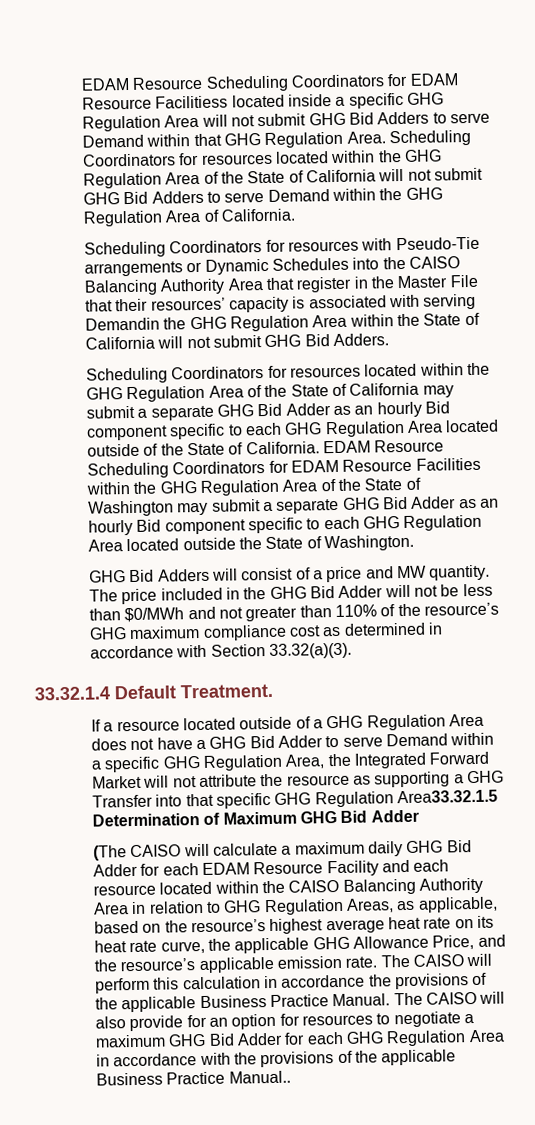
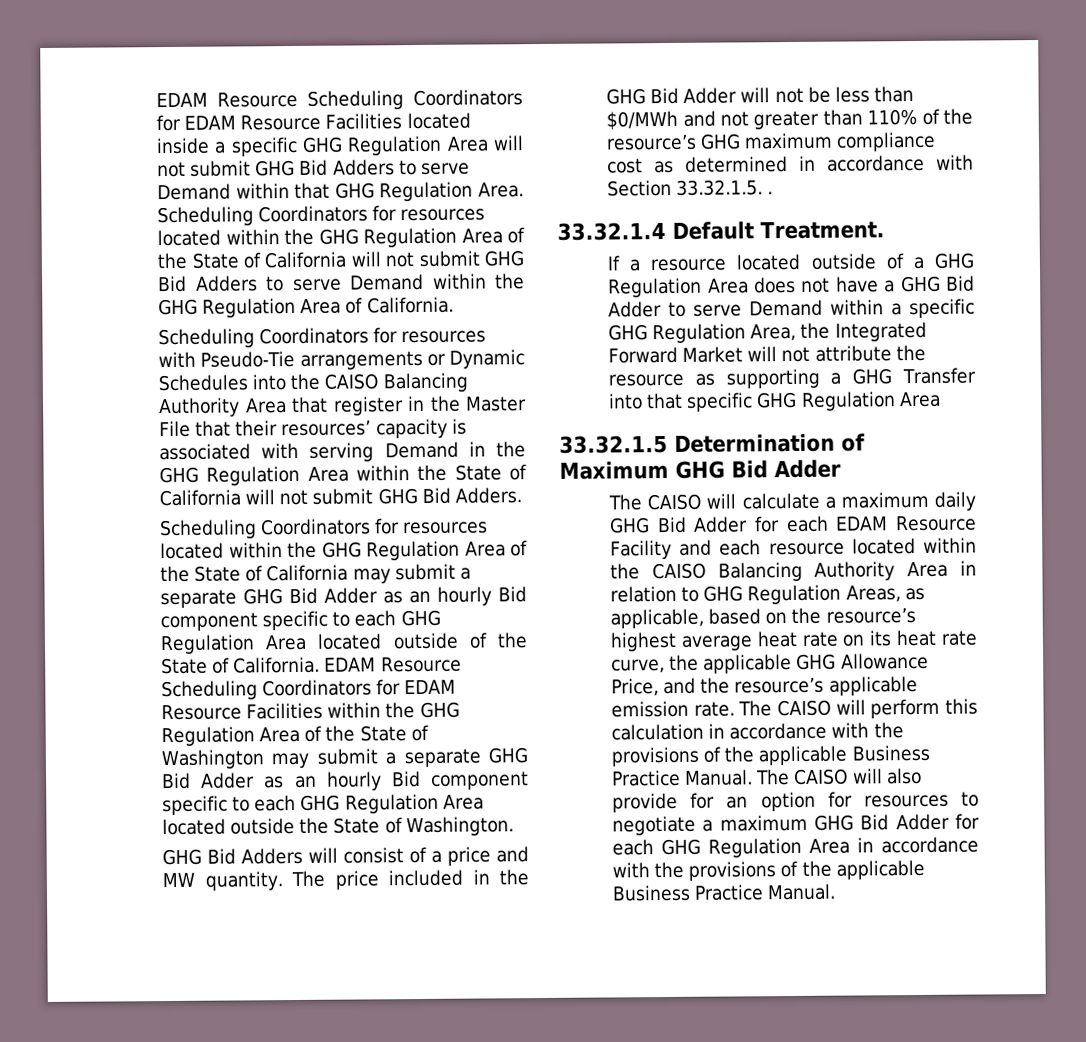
[81,73,459,92] [82,95,229,110] EDAM Resource Scheduling Coordinators for EDAM Resource Facilitiess -> [156,89,523,110] [156,113,403,132] EDAM Resource Scheduling Coordinators for EDAM Resource Facilities
[85,317,161,331] Demandin -> [384,441,486,459] Demand in
[269,642,353,659] 33.32(a)(3). -> [676,179,774,196] 33.32.1.5. .
[397,789,499,804] Area33.32.1.5 -> [898,391,941,408] [559,434,668,454] Area // 33.32.1.5
[93,845,128,861] (The -> [608,494,643,511] The
(366, 981) none -> [831,722,870,738] with
[228,1070,291,1084] Manual.. -> [767,883,837,901] Manual.

